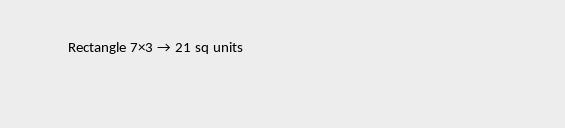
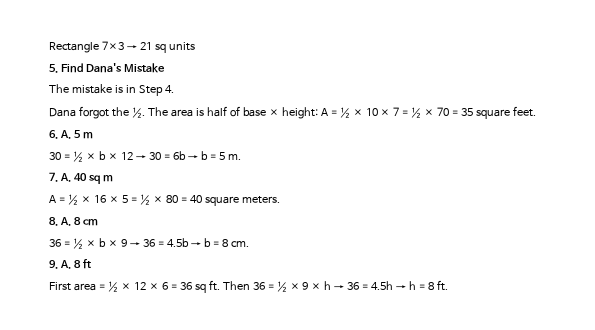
(243, 47) none -> [49,63,165,73] [49,84,174,96] [49,106,537,119] [49,130,93,139] [49,151,241,162] [49,172,113,184] [49,194,280,206] [49,217,98,226] [49,238,249,249] [49,259,91,269] [49,280,449,293] // 5. Find Dana's Mistake // The mistake is in Step 4. // Dana forgot the ½. The area is half of base × height: A = ½ × 10 × 7 = ½ × 70 = 35 square feet. // 6. A. 5 m // 30 = ½ × b × 12 → 30 = 6b → b = 5 m. // 7. A. 40 sq m // A = ½ × 16 × 5 = ½ × 80 = 40 square meters. // 8. A. 8 cm // 36 = ½ × b × 9 → 36 = 4.5b → b = 8 cm. // 9. A. 8 ft // First area = ½ × 12 × 6 = 36 sq ft. Then 36 = ½ × 9 × h → 36 = 4.5h → h = 8 ft.

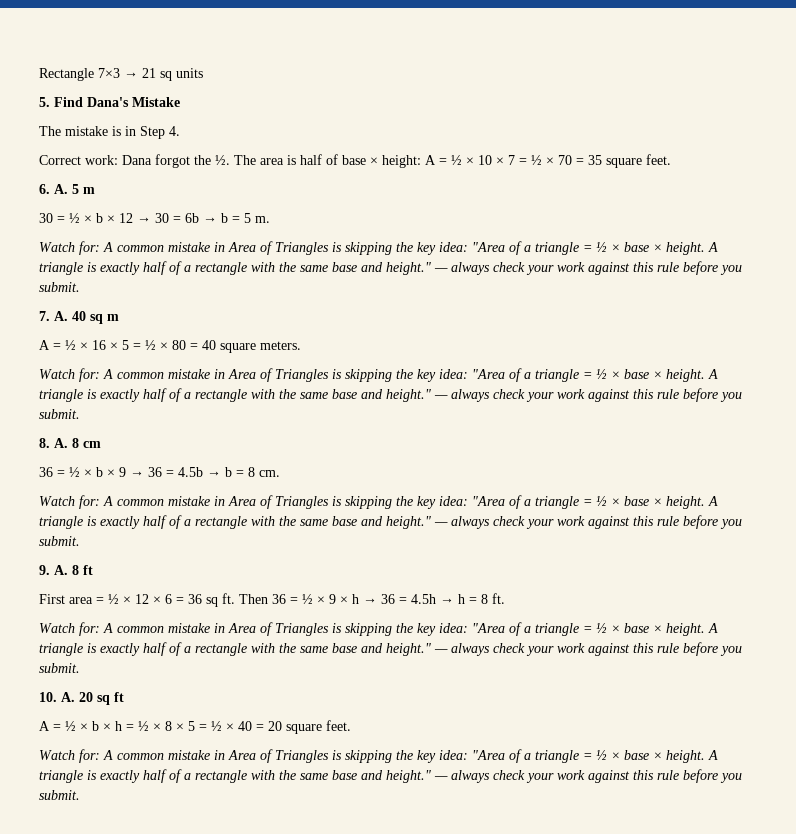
(174, 89) none -> [39,155,118,165] Correct work:
(241, 157) none -> [39,241,718,255] [39,261,742,275] [39,282,80,292] // Watch for: A common mistake in Area of Triangles is skipping the key idea: "Area of a triangle = ½ × base × height. A triangle is exactly half of a rectangle with the same base and height." — always check your work against this rule before you submit.
(280, 200) none -> [39,368,718,382] [39,388,742,402] [39,409,80,419] // Watch for: A common mistake in Area of Triangles is skipping the key idea: "Area of a triangle = ½ × base × height. A triangle is exactly half of a rectangle with the same base and height." — always check your work against this rule before you submit.
(249, 244) none -> [39,495,718,509] [39,515,742,529] [39,536,80,546] // Watch for: A common mistake in Area of Triangles is skipping the key idea: "Area of a triangle = ½ × base × height. A triangle is exactly half of a rectangle with the same base and height." — always check your work against this rule before you submit.
(449, 285) none -> [39,622,718,636] [39,642,742,656] [39,663,80,673] [39,692,124,705] [39,720,351,734] [39,749,718,763] [39,769,742,783] [39,790,80,800] // Watch for: A common mistake in Area of Triangles is skipping the key idea: "Area of a triangle = ½ × base × height. A triangle is exactly half of a rectangle with the same base and height." — always check your work against this rule before you submit. // 10. A. 20 sq ft // A = ½ × b × h = ½ × 8 × 5 = ½ × 40 = 20 square feet. // Watch for: A common mistake in Area of Triangles is skipping the key idea: "Area of a triangle = ½ × base × height. A triangle is exactly half of a rectangle with the same base and height." — always check your work against this rule before you submit.

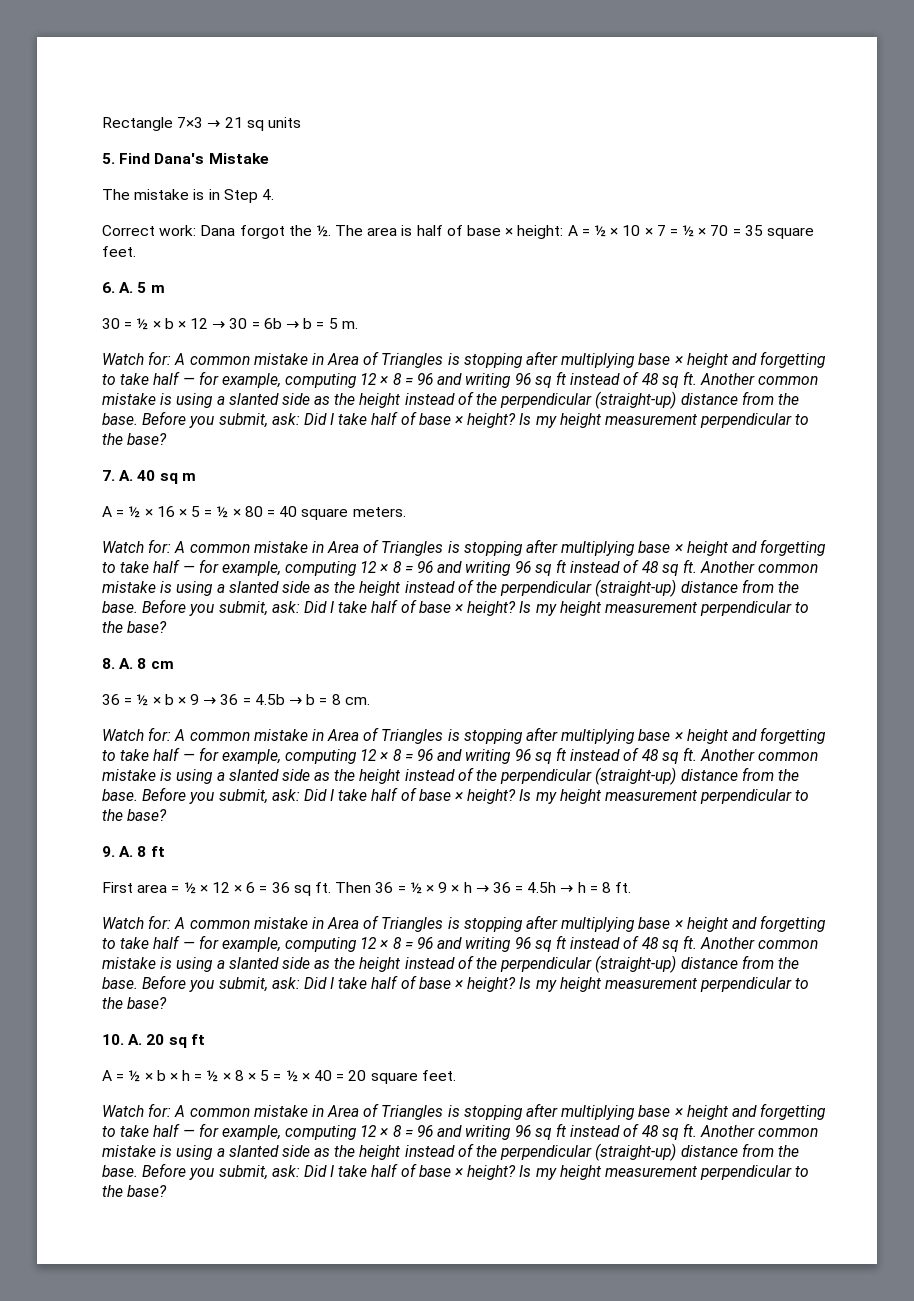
[345,241,718,255] [39,261,742,275] [39,282,80,292] skipping the key idea: "Area of a triangle = ½ × base × height. A triangle is exactly half of a rectangle with the same base and height." — always check your work against this rule before you submit. -> [463,351,827,368] [102,371,819,388] [102,391,799,409] [102,411,810,428] [102,433,168,445] stopping after multiplying base × height and forgetting to take half — for example, computing 12 × 8 = 96 and writing 96 sq ft instead of 48 sq ft. Another common mistake is using a slanted side as the height instead of the perpendicular (straight-up) distance from the base. Before you submit, ask: Did I take half of base × height? Is my height measurement perpendicular to the base?
[345,368,718,382] [39,388,742,402] [39,409,80,419] skipping the key idea: "Area of a triangle = ½ × base × height. A triangle is exactly half of a rectangle with the same base and height." — always check your work against this rule before you submit. -> [463,539,827,556] [102,559,819,576] [102,579,799,597] [102,599,810,616] [102,621,168,633] stopping after multiplying base × height and forgetting to take half — for example, computing 12 × 8 = 96 and writing 96 sq ft instead of 48 sq ft. Another common mistake is using a slanted side as the height instead of the perpendicular (straight-up) distance from the base. Before you submit, ask: Did I take half of base × height? Is my height measurement perpendicular to the base?
[345,495,718,509] [39,515,742,529] [39,536,80,546] skipping the key idea: "Area of a triangle = ½ × base × height. A triangle is exactly half of a rectangle with the same base and height." — always check your work against this rule before you submit. -> [463,727,827,744] [102,747,819,764] [102,767,799,785] [102,787,810,804] [102,809,168,821] stopping after multiplying base × height and forgetting to take half — for example, computing 12 × 8 = 96 and writing 96 sq ft instead of 48 sq ft. Another common mistake is using a slanted side as the height instead of the perpendicular (straight-up) distance from the base. Before you submit, ask: Did I take half of base × height? Is my height measurement perpendicular to the base?
[345,622,718,636] [39,642,742,656] [39,663,80,673] skipping the key idea: "Area of a triangle = ½ × base × height. A triangle is exactly half of a rectangle with the same base and height." — always check your work against this rule before you submit. -> [463,915,827,932] [102,935,819,952] [102,955,799,973] [102,975,810,992] [102,997,168,1009] stopping after multiplying base × height and forgetting to take half — for example, computing 12 × 8 = 96 and writing 96 sq ft instead of 48 sq ft. Another common mistake is using a slanted side as the height instead of the perpendicular (straight-up) distance from the base. Before you submit, ask: Did I take half of base × height? Is my height measurement perpendicular to the base?
[345,749,718,763] [39,769,742,783] [39,790,80,800] skipping the key idea: "Area of a triangle = ½ × base × height. A triangle is exactly half of a rectangle with the same base and height." — always check your work against this rule before you submit. -> [463,1103,827,1120] [102,1123,819,1140] [102,1143,799,1161] [102,1163,810,1180] [102,1185,168,1197] stopping after multiplying base × height and forgetting to take half — for example, computing 12 × 8 = 96 and writing 96 sq ft instead of 48 sq ft. Another common mistake is using a slanted side as the height instead of the perpendicular (straight-up) distance from the base. Before you submit, ask: Did I take half of base × height? Is my height measurement perpendicular to the base?

